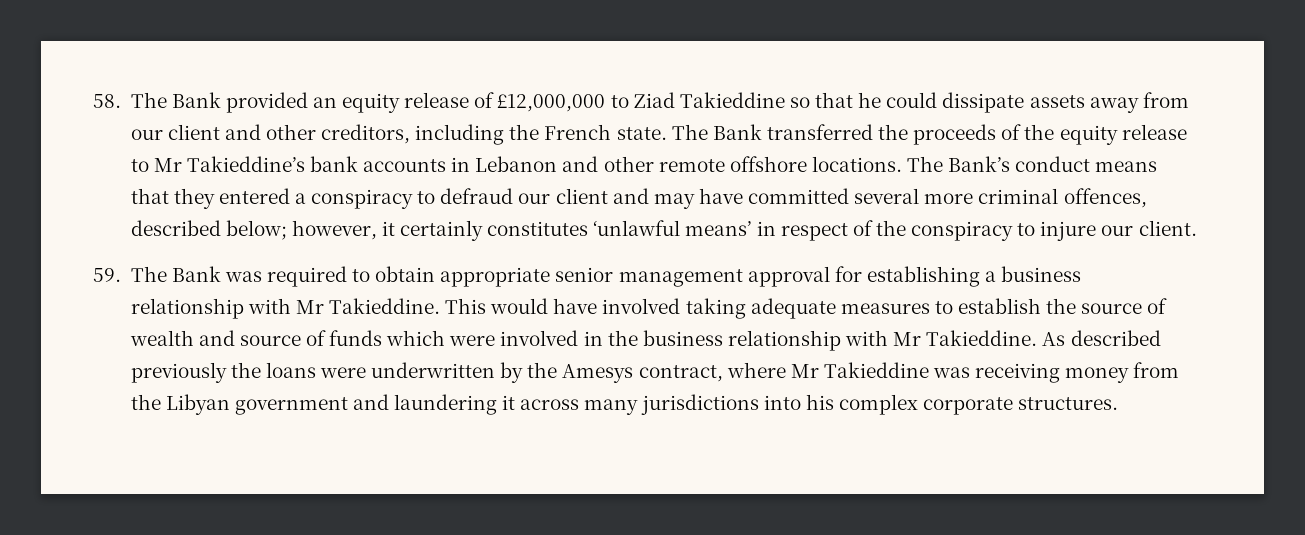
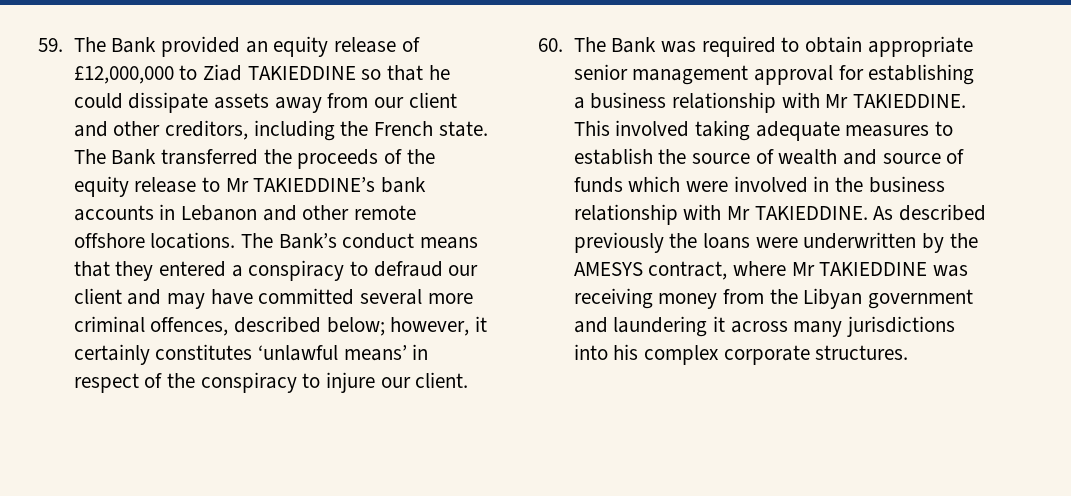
[93,94,121,108] 58. -> [38,38,63,52] 59.
[679,92,785,108] Takieddine -> [247,66,356,80] TAKIEDDINE
[186,156,305,172] Takieddine’s -> [253,177,376,192] TAKIEDDINE’s
[93,268,121,282] 59. -> [538,38,563,52] 60.
[328,298,598,314] Takieddine. This would have -> [852,94,966,108] [573,120,610,136] TAKIEDDINE. This
[926,330,1038,346] Takieddine. -> [754,206,868,220] TAKIEDDINE.
[562,364,634,383] Amesys -> [573,262,643,276] AMESYS
[823,362,929,378] Takieddine -> [819,262,928,276] TAKIEDDINE

